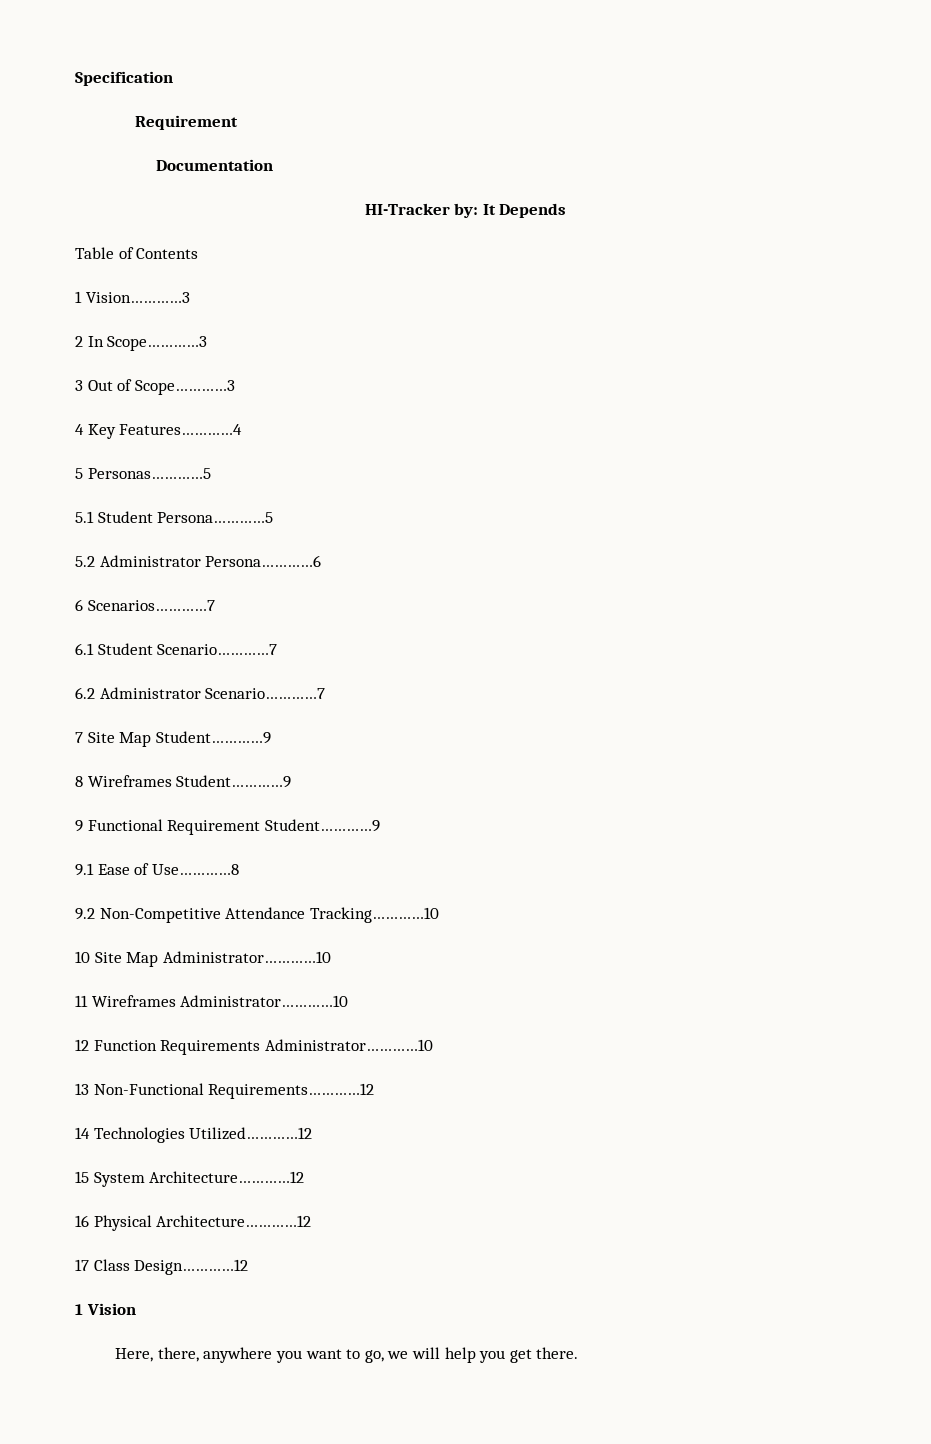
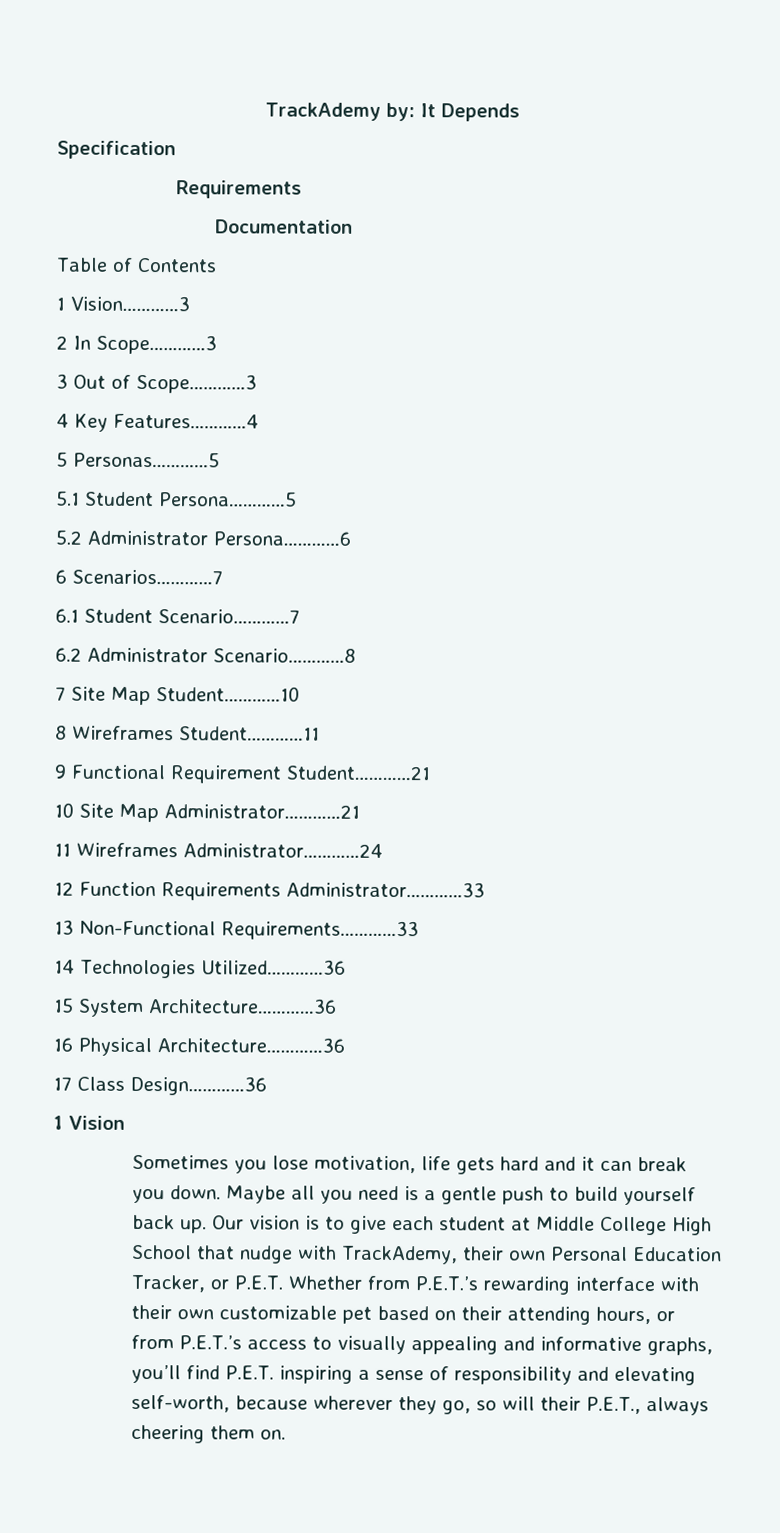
[75,71,173,86] [135,115,239,130] [155,159,273,171] [364,203,450,215] Specification // Requirement // Documentation // HI-Tracker -> [265,102,382,121] TrackAdemy
(567, 210) none -> [57,140,176,160] [175,180,302,199] [215,219,354,234] // Specification // Requirements // Documentation
[205,688,326,699] Scenario…………7 -> [213,648,356,663] Scenario…………8
[155,731,271,744] Student…………9 -> [156,686,300,702] Student…………10
[176,775,292,788] Student…………9 -> [179,726,320,741] Student…………11
[264,819,380,832] [75,863,239,876] [75,907,439,923] Student…………9 // 9.1 Ease of Use…………8 // 9.2 Non-Competitive Attendance Tracking…………10 -> [286,765,431,781] Student…………21
[162,951,331,963] Administrator…………10 -> [164,804,360,819] Administrator…………21
[180,995,349,1007] Administrator…………10 -> [183,843,383,858] Administrator…………24
[264,1039,433,1051] Administrator…………10 -> [286,881,485,898] Administrator…………33
[208,1083,375,1099] Requirements…………12 -> [221,920,419,941] Requirements…………33
[189,1127,313,1140] Utilized…………12 -> [200,959,346,975] Utilized…………36
[149,1171,305,1183] Architecture…………12 -> [149,998,337,1014] Architecture…………36
[156,1215,312,1227] Architecture…………12 -> [157,1037,345,1053] Architecture…………36
[134,1259,249,1275] Design…………12 -> [130,1075,267,1096] Design…………36
[115,1347,579,1363] Here, there, anywhere you want to go, we will help you get there. -> [132,1154,688,1175] [132,1185,697,1206] [132,1214,713,1236] [132,1244,723,1265] [131,1274,699,1295] [131,1304,676,1325] [131,1334,713,1356] [131,1364,696,1386] [131,1394,709,1416] [131,1424,287,1444] Sometimes you lose motivation, life gets hard and it can break you down. Maybe all you need is a gentle push to build yourself back up. Our vision is to give each student at Middle College High School that nudge with TrackAdemy, their own Personal Education Tracker, or P.E.T. Whether from P.E.T.’s rewarding interface with their own customizable pet based on their attending hours, or from P.E.T.’s access to visually appealing and informative graphs, you’ll find P.E.T. inspiring a sense of responsibility and elevating self-worth, because wherever they go, so will their P.E.T., always cheering them on.

